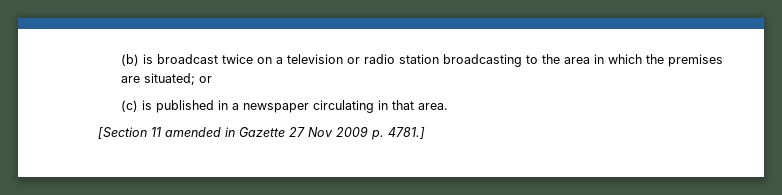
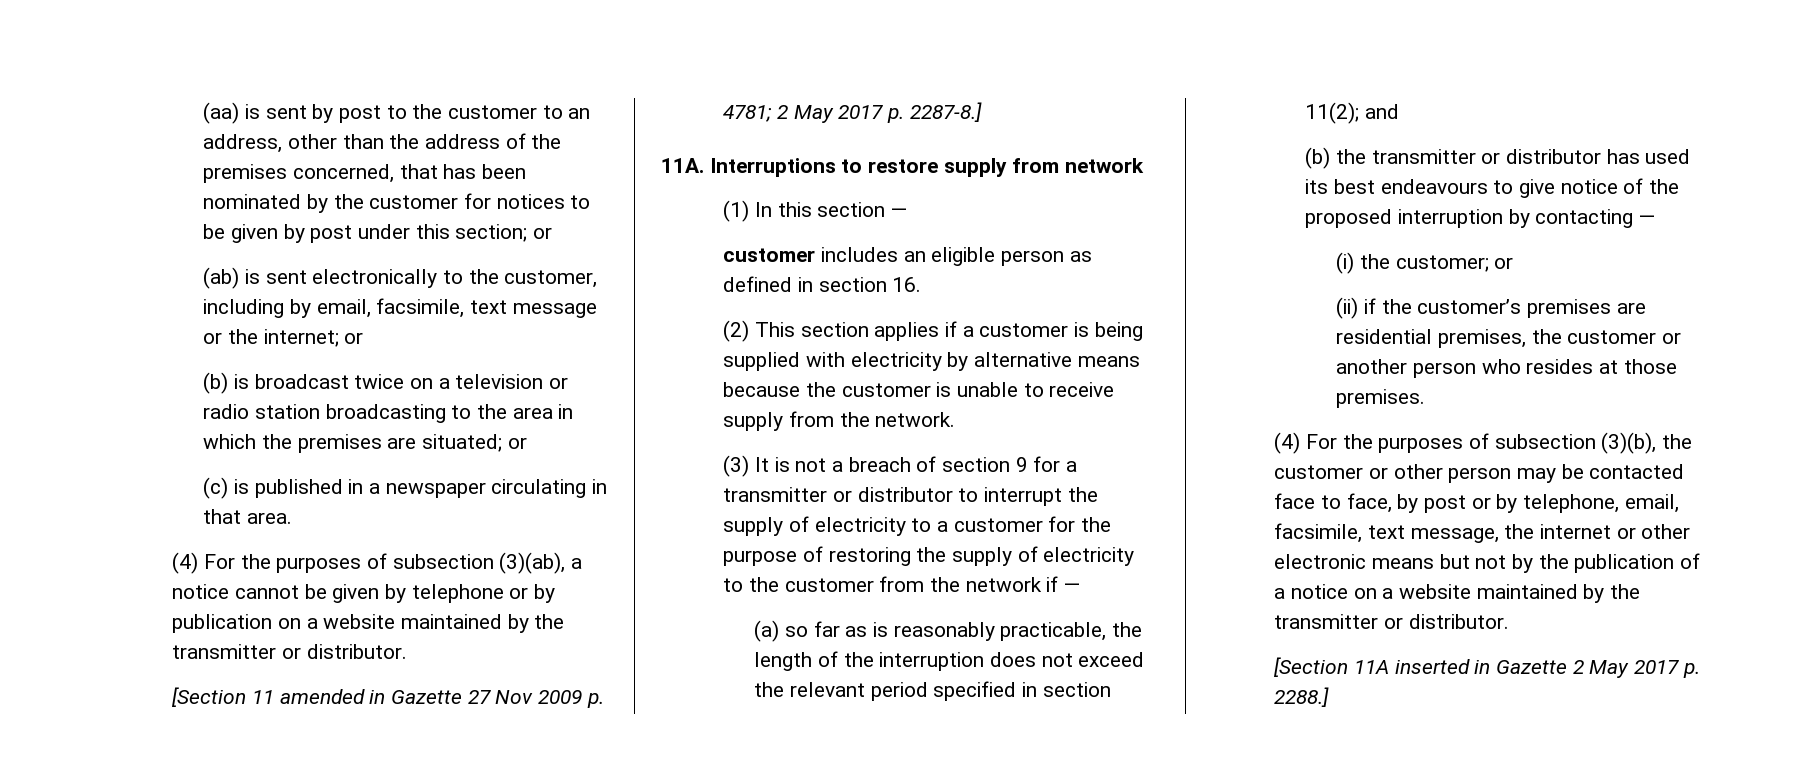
(120, 60) none -> [203,102,591,124] [203,133,562,153] [203,164,526,183] [203,193,591,213] [203,224,552,243] [203,267,598,289] [203,298,597,318] [203,329,364,347] (aa) is sent by post to the customer to an address, other than the address of the premises concerned, that has been nominated by the customer for notices to be given by post under this section; or // (ab) is sent electronically to the customer, including by email, facsimile, text message or the internet; or //
(448, 106) none -> [172,552,582,574] [172,584,555,603] [172,614,565,633] [172,644,407,659] // (4) For the purposes of subsection (3)(ab), a notice cannot be given by telephone or by publication on a website maintained by the transmitter or distributor.
[388,127,426,139] 4781.] -> [723,102,982,123] [661,158,1145,177] [723,200,907,222] [723,247,1092,266] [723,276,922,292] [723,320,1143,342] [723,352,1140,371] [723,382,1115,397] [723,411,956,431] [723,455,1077,477] [723,487,1098,506] [723,516,1111,536] [723,546,1135,566] [723,576,1080,592] [754,620,1142,642] [754,651,1145,671] [754,681,1111,701] [1305,102,1399,124] [1305,147,1691,169] [1305,178,1679,198] [1305,209,1655,228] [1336,252,1514,274] [1336,297,1646,319] [1336,329,1682,348] [1336,359,1677,378] [1336,389,1426,408] [1274,432,1692,454] [1274,464,1685,483] [1274,493,1679,513] [1274,523,1691,543] [1274,553,1700,573] [1274,584,1640,603] [1274,614,1509,629] [1273,657,1700,678] [1274,687,1330,707] 4781; 2 May 2017 p. 2287-8.] // 11A. Interruptions to restore supply from network // (1) In this section — // customer includes an eligible person as defined in section 16. // (2) This section applies if a customer is being supplied with electricity by alternative means because the customer is unable to receive supply from the network. // (3) It is not a breach of section 9 for a transmitter or distributor to interrupt the supply of electricity to a customer for the purpose of restoring the supply of electricity to the customer from the network if — // (a) so far as is reasonably practicable, the length of the interruption does not exceed the relevant period specified in section 11(2); and // (b) the transmitter or distributor has used its best endeavours to give notice of the proposed interruption by contacting — // (i) the customer; or // (ii) if the customer’s premises are residential premises, the customer or another person who resides at those premises. // (4) For the purposes of subsection (3)(b), the customer or other person may be contacted face to face, by post or by telephone, email, facsimile, text message, the internet or other electronic means but not by the publication of a notice on a website maintained by the transmitter or distributor. // [Section 11A inserted in Gazette 2 May 2017 p. 2288.]

